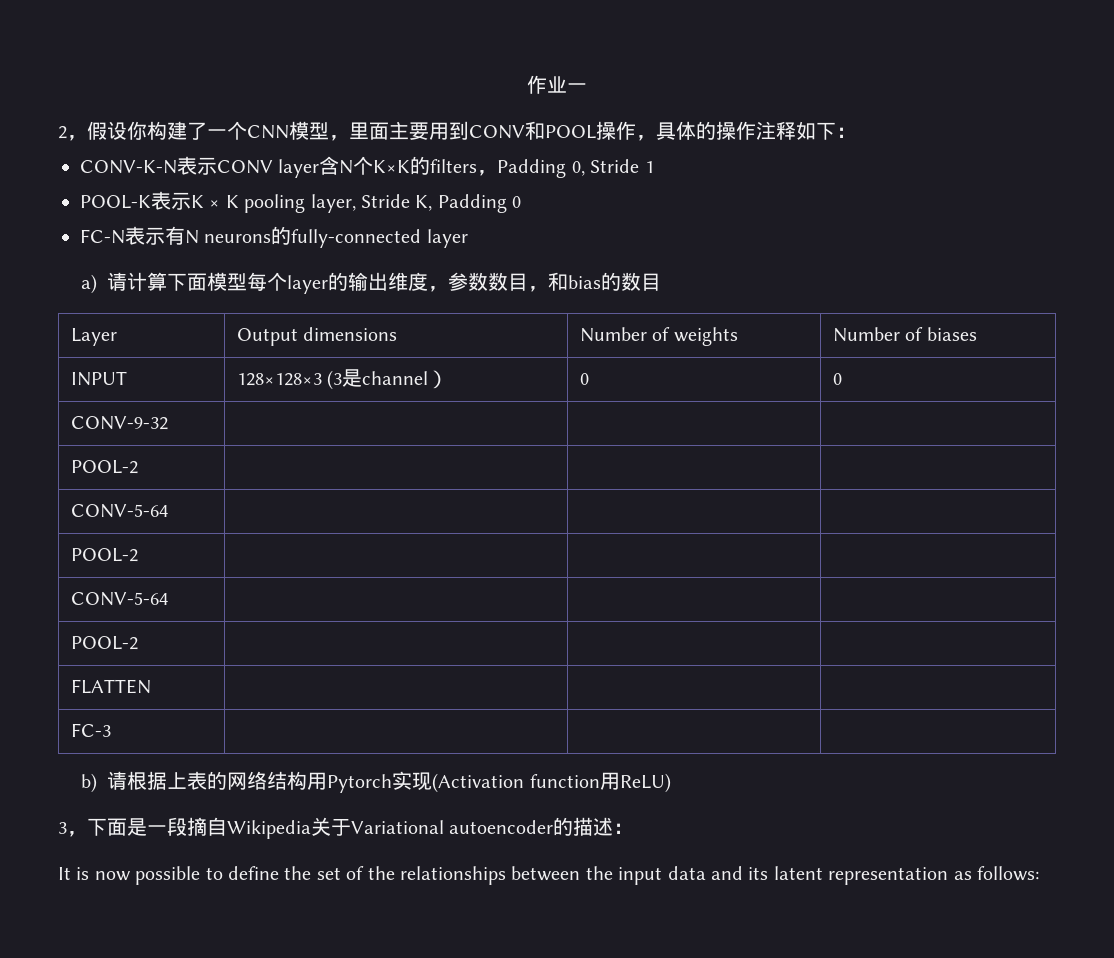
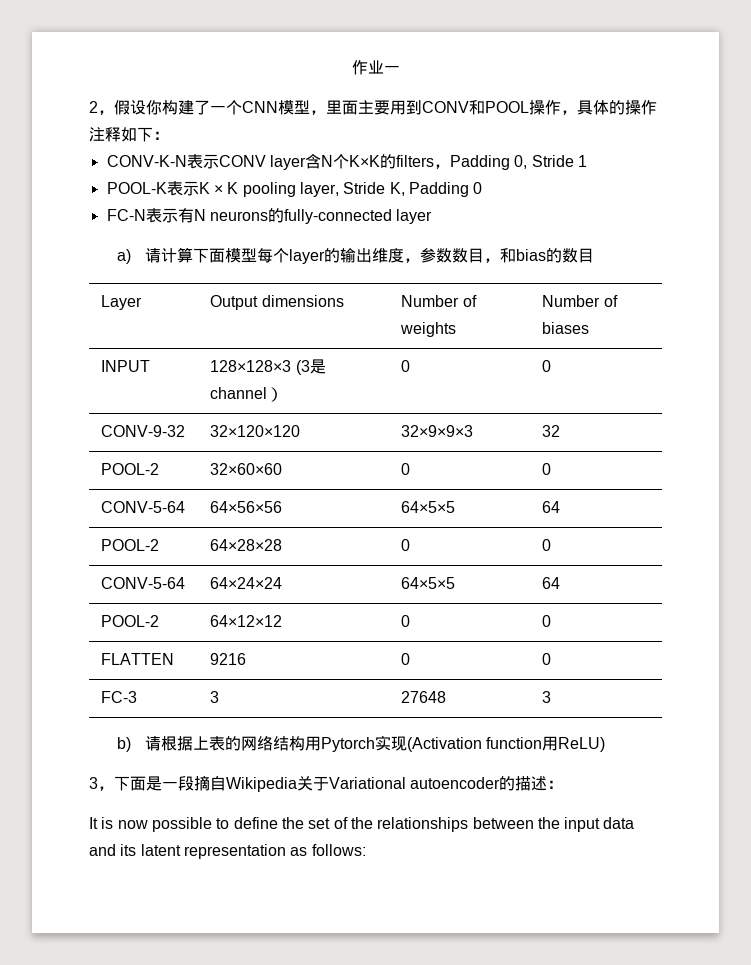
[70,460,138,474] [70,504,168,518] [70,548,138,562] [70,592,168,606] [70,636,138,650] [70,679,151,694] [70,723,111,737] | | // POOL-2 | | | // CONV-5-64 | | | // POOL-2 | | | // CONV-5-64 | | | // POOL-2 | | | // FLATTEN | | | // FC-3 | | | -> [210,425,301,437] [401,425,474,437] [542,425,561,437] [101,463,160,475] [210,463,283,475] [401,463,411,475] [542,463,552,475] [101,501,186,513] [210,501,283,513] [401,501,456,513] [542,501,561,513] [101,539,160,551] [210,539,283,551] [401,539,411,551] [542,539,552,551] [101,577,186,589] [210,577,283,589] [401,577,456,589] [542,577,561,589] [101,615,160,627] [210,615,283,627] [401,615,411,627] [542,615,552,627] [101,653,175,665] [210,653,247,665] [401,653,411,665] [542,653,552,665] [101,691,138,703] [210,691,220,703] [401,691,447,703] [542,691,552,703] 32×120×120 | 32×9×9×3 | 32 // POOL-2 | 32×60×60 | 0 | 0 // CONV-5-64 | 64×56×56 | 64×5×5 | 64 // POOL-2 | 64×28×28 | 0 | 0 // CONV-5-64 | 64×24×24 | 64×5×5 | 64 // POOL-2 | 64×12×12 | 0 | 0 // FLATTEN | 9216 | 0 | 0 // FC-3 | 3 | 27648 | 3

